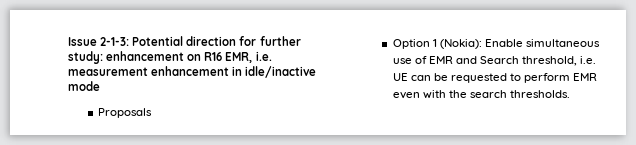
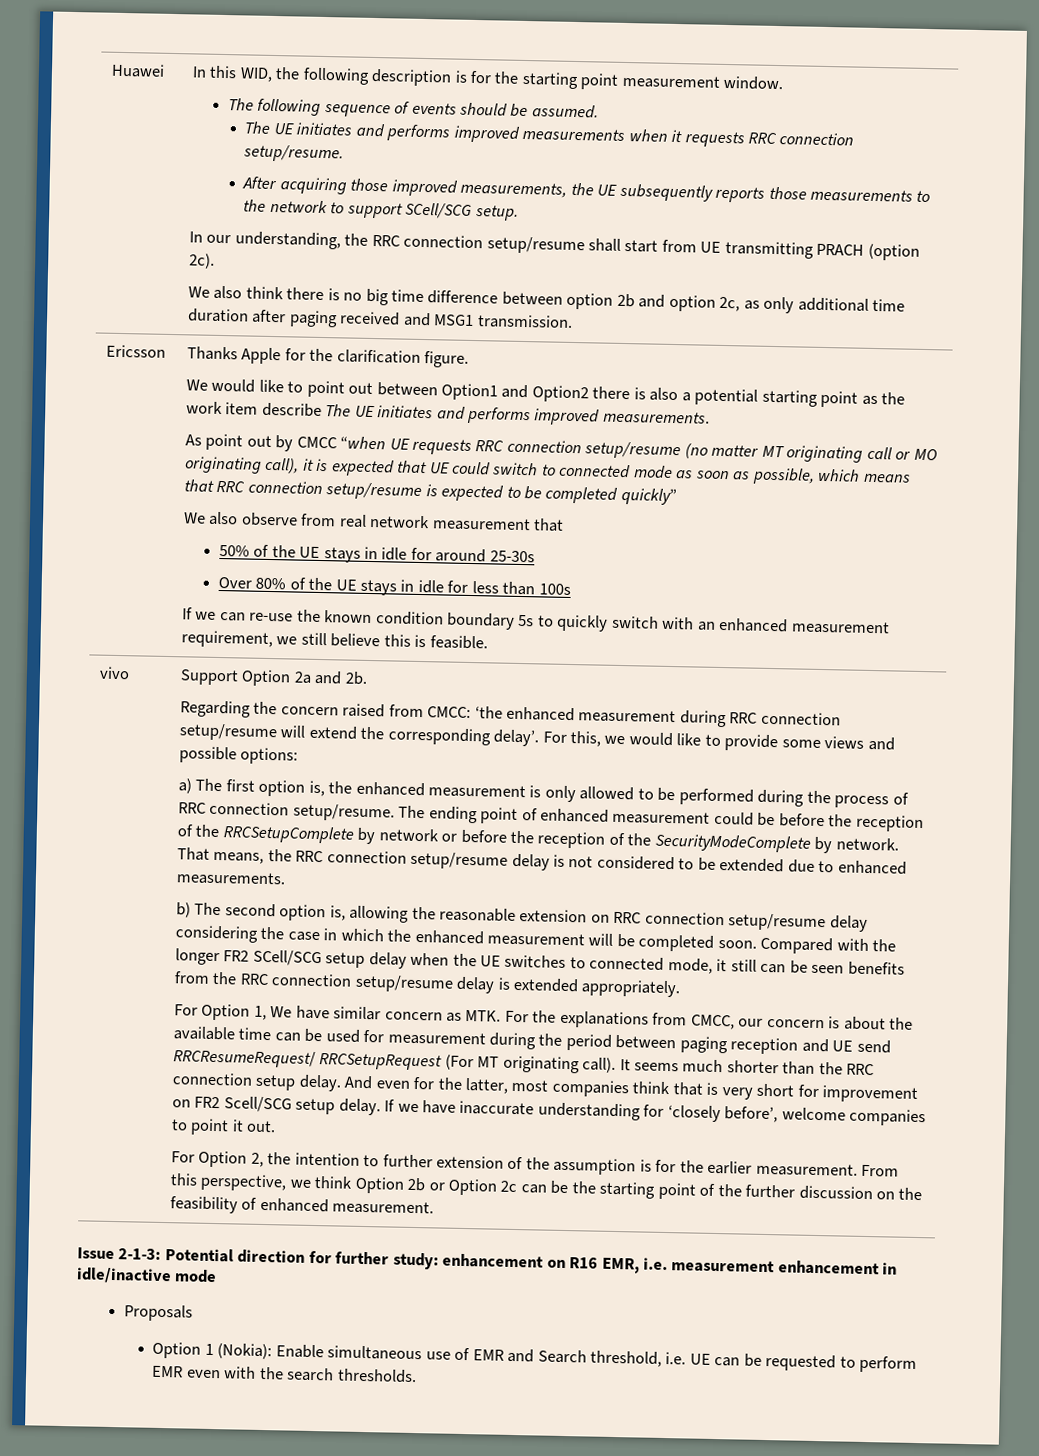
(68, 41) none -> [110,63,165,78] [191,65,785,91] [227,98,599,119] [244,121,855,148] [243,144,345,163] [242,176,931,203] [243,199,519,221] [188,231,920,261] [188,253,215,269] [187,285,905,314] [187,308,573,329] [105,344,166,358] [186,346,470,368] [185,378,905,408] [185,401,710,426] [184,433,937,463] [184,456,911,485] [183,479,677,506] [183,511,564,532] [218,544,535,563] [217,576,571,596] [181,607,890,635] [180,630,488,650] [98,666,130,680] [179,669,368,687] [179,700,841,728] [178,723,895,752] [178,746,299,765] [177,778,909,809] [177,801,924,833] [176,824,899,854] [176,847,907,875] [175,871,286,886] [175,902,868,932] [174,925,897,955] [174,948,905,976] [173,971,681,998] [173,1003,913,1031] [172,1026,891,1055] [172,1049,875,1076] [171,1072,919,1104] [171,1096,927,1127] [170,1118,277,1136] [170,1150,900,1177] [169,1173,923,1201] [169,1196,435,1215] Huawei | In this WID, the following description is for the starting point measurement window. // The following sequence of events should be assumed. // The UE initiates and performs improved measurements when it requests RRC connection setup/resume. // After acquiring those improved measurements, the UE subsequently reports those measurements to the network to support SCell/SCG setup. // In our understanding, the RRC connection setup/resume shall start from UE transmitting PRACH (option 2c). // We also think there is no big time difference between option 2b and option 2c, as only additional time duration after paging received and MSG1 transmission. // Ericsson | Thanks Apple for the clarification figure. // We would like to point out between Option1 and Option2 there is also a potential starting point as the work item describe The UE initiates and performs improved measurements. // As point out by CMCC “when UE requests RRC connection setup/resume (no matter MT originating call or MO originating call), it is expected that UE could switch to connected mode as soon as possible, which means that RRC connection setup/resume is expected to be completed quickly” // We also observe from real network measurement that // 50% of the UE stays in idle for around 25-30s // Over 80% of the UE stays in idle for less than 100s // If we can re-use the known condition boundary 5s to quickly switch with an enhanced measurement requirement, we still believe this is feasible. // vivo | Support Option 2a and 2b. // Regarding the concern raised from CMCC: ‘the enhanced measurement during RRC connection setup/resume will extend the corresponding delay’. For this, we would like to provide some views and possible options: // a) The first option is, the enhanced measurement is only allowed to be performed during the process of RRC connection setup/resume. The ending point of enhanced measurement could be before the reception of the RRCSetupComplete by network or before the reception of the SecurityModeComplete by network. That means, the RRC connection setup/resume delay is not considered to be extended due to enhanced measurements. // b) The second option is, allowing the reasonable extension on RRC connection setup/resume delay considering the case in which the enhanced measurement will be completed soon. Compared with the longer FR2 SCell/SCG setup delay when the UE switches to connected mode, it still can be seen benefits from the RRC connection setup/resume delay is extended appropriately. // For Option 1, We have similar concern as MTK. For the explanations from CMCC, our concern is about the available time can be used for measurement during the period between paging reception and UE send RRCResumeRequest/ RRCSetupRequest (For MT originating call). It seems much shorter than the RRC connection setup delay. And even for the latter, most companies think that is very short for improvement on FR2 Scell/SCG setup delay. If we have inaccurate understanding for ‘closely before’, welcome companies to point it out. // For Option 2, the intention to further extension of the assumption is for the earlier measurement. From this perspective, we think Option 2b or Option 2c can be the starting point of the further discussion on the feasibility of enhanced measurement. //

